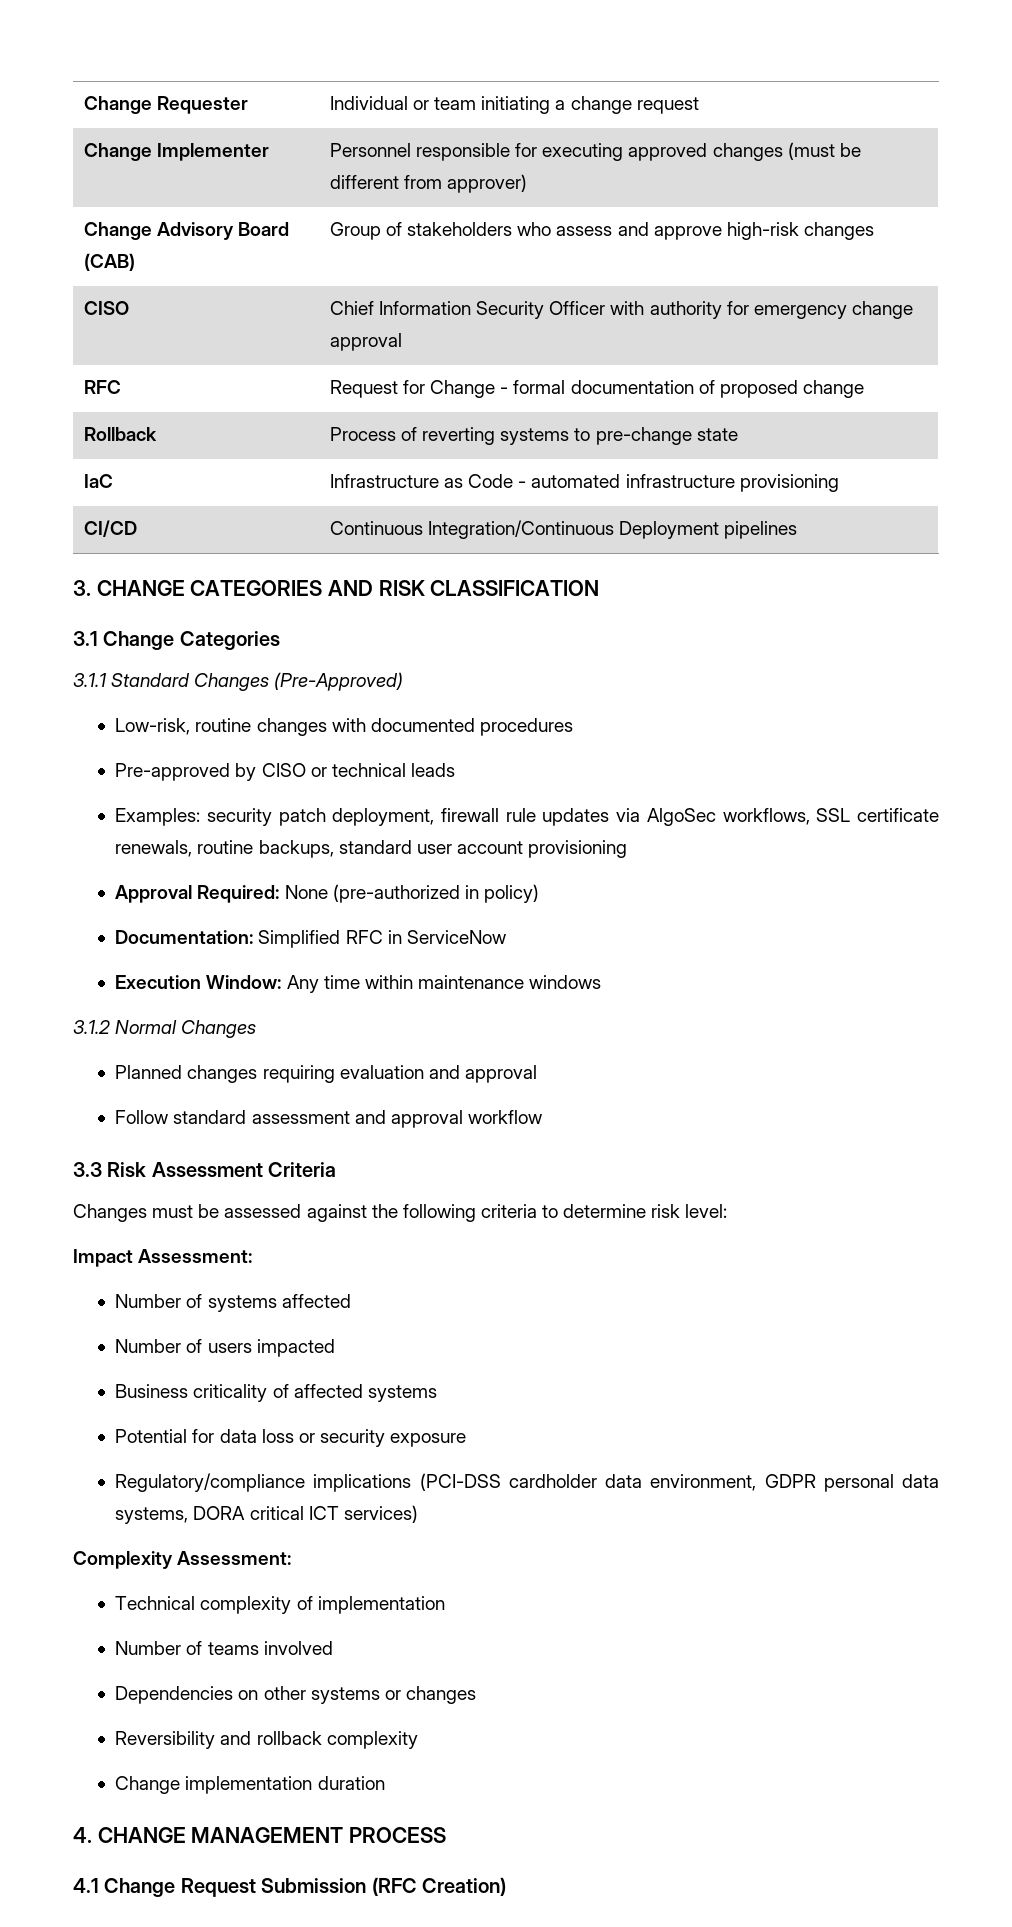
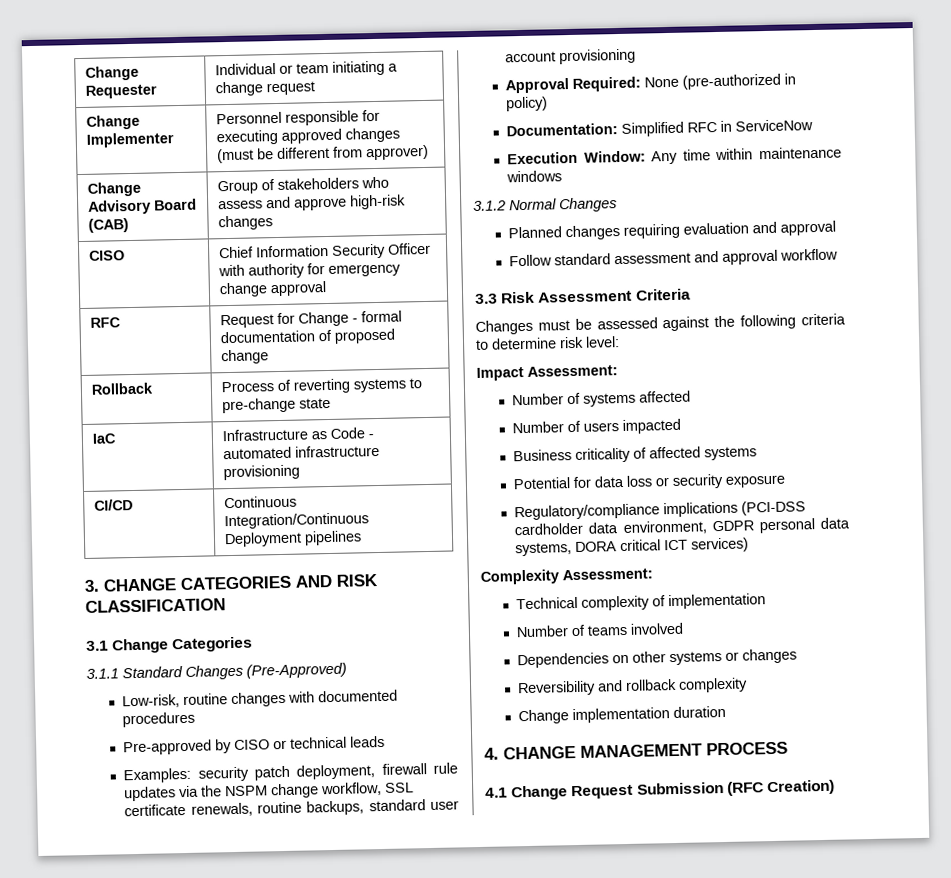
[646,808,810,826] AlgoSec workflows, -> [201,781,383,799] the NSPM change workflow,

